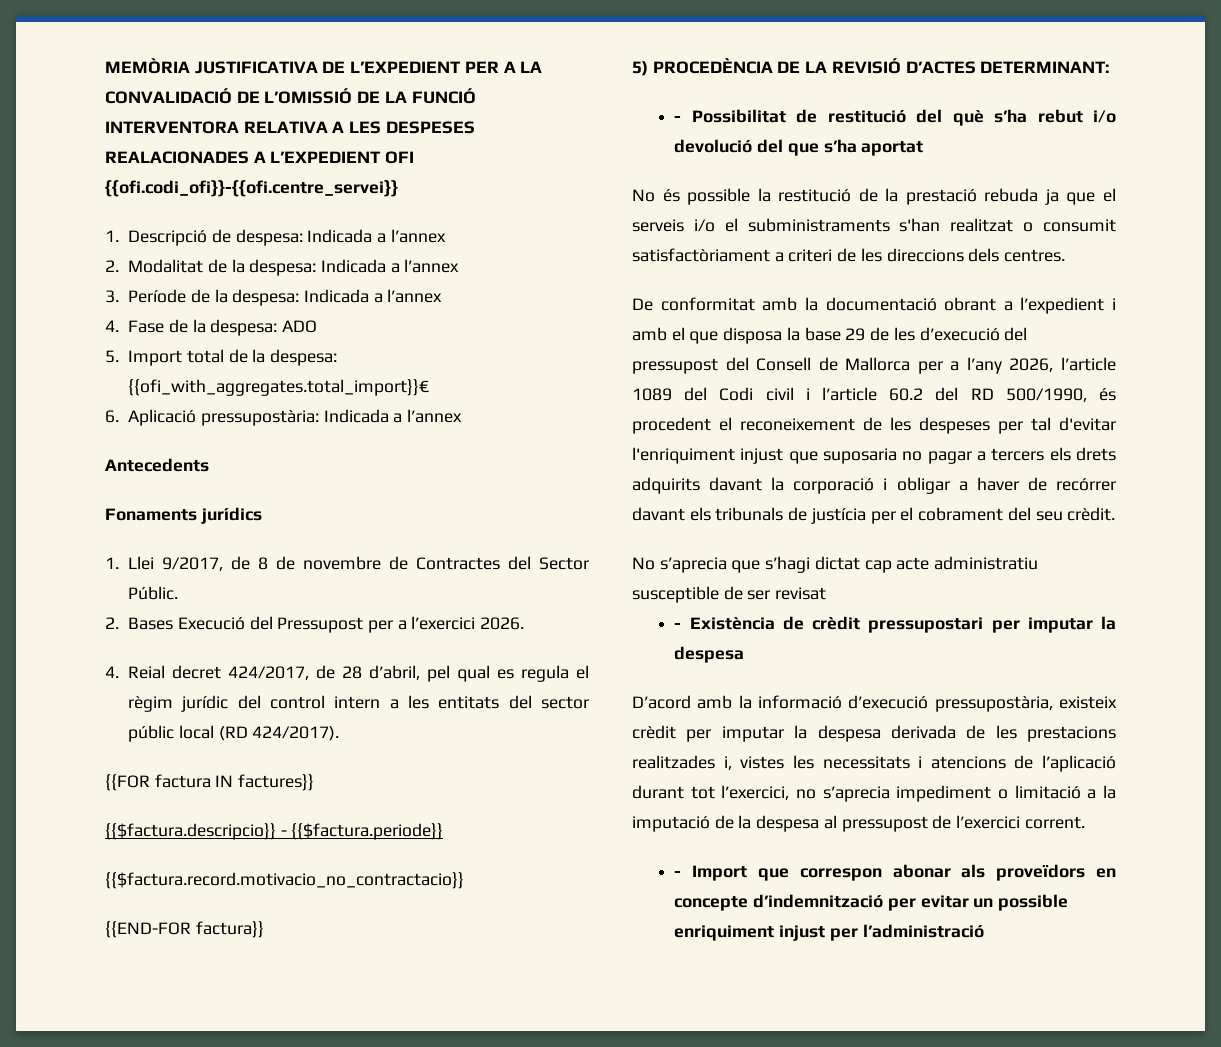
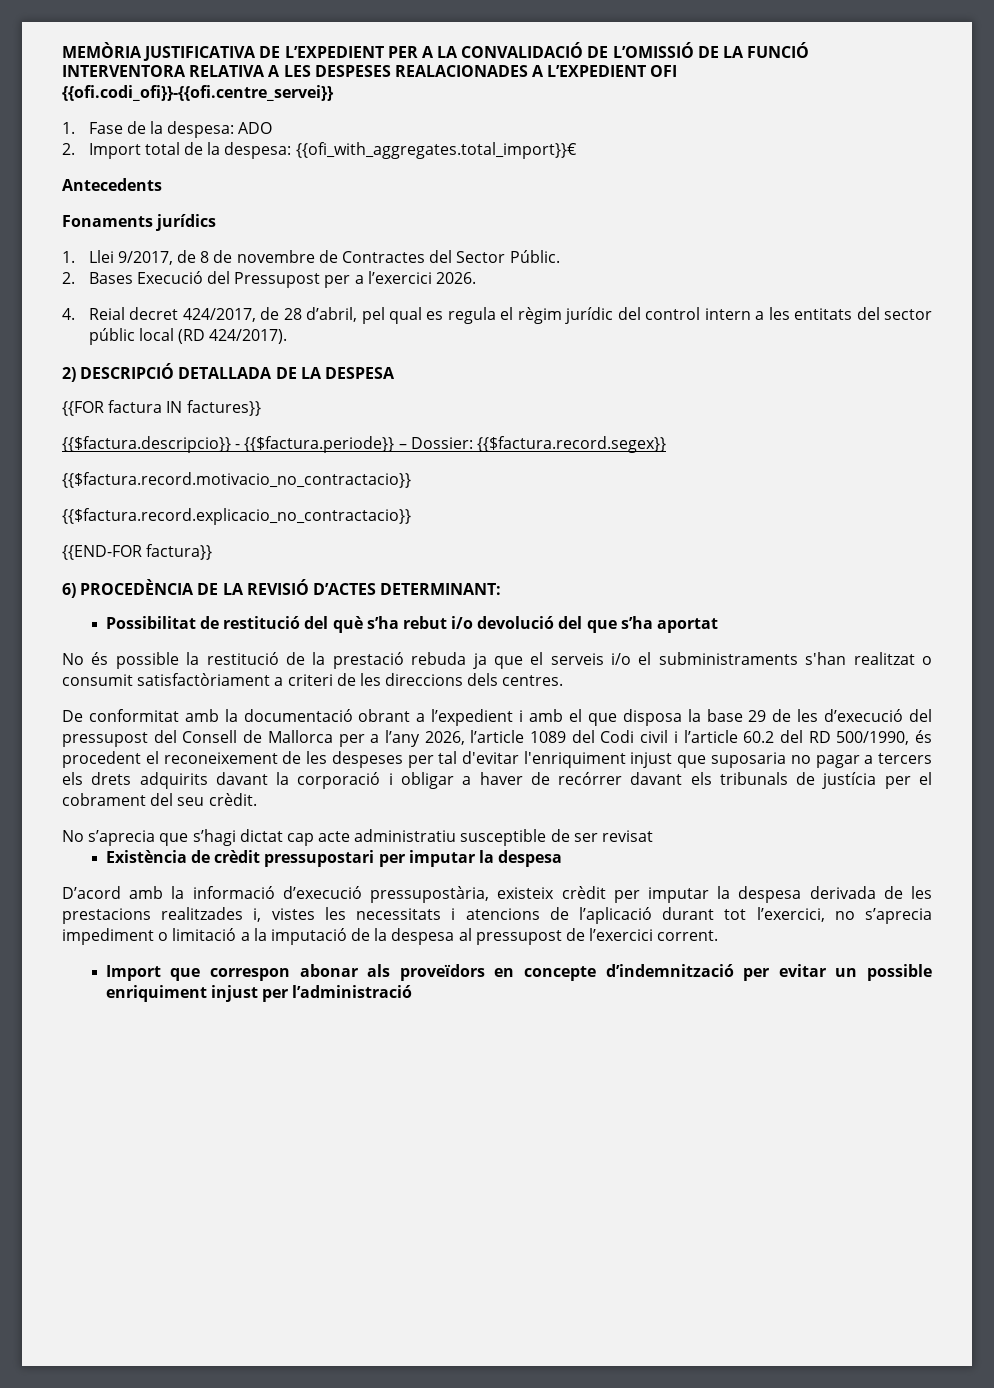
[128,229,446,246] [105,259,460,276] [105,289,443,306] [105,320,119,332] Descripció de despesa: Indicada a l’annex // 2. Modalitat de la despesa: Indicada a l’annex // 3. Període de la despesa: Indicada a l’annex // 4. -> (75, 128) none
[105,350,119,363] 5. -> [62,143,75,155] 2.
[105,409,462,426] // 6. Aplicació pressupostària: Indicada a l’annex -> (577, 150) none
(340, 733) none -> [62,363,395,382] // 2) DESCRIPCIÓ DETALLADA DE LA DESPESA
(444, 831) none -> [398,436,666,453] – Dossier: {{$factura.record.segex}}
(464, 880) none -> [62,508,411,525] // {{$factura.record.explicacio_no_contractacio}}
[632,61,648,76] 5) -> [62,583,76,598] 6)
[674,116,682,122] - -> (502, 589) none
[674,623,682,629] - -> (654, 836) none
[674,871,682,877] - -> (719, 935) none

